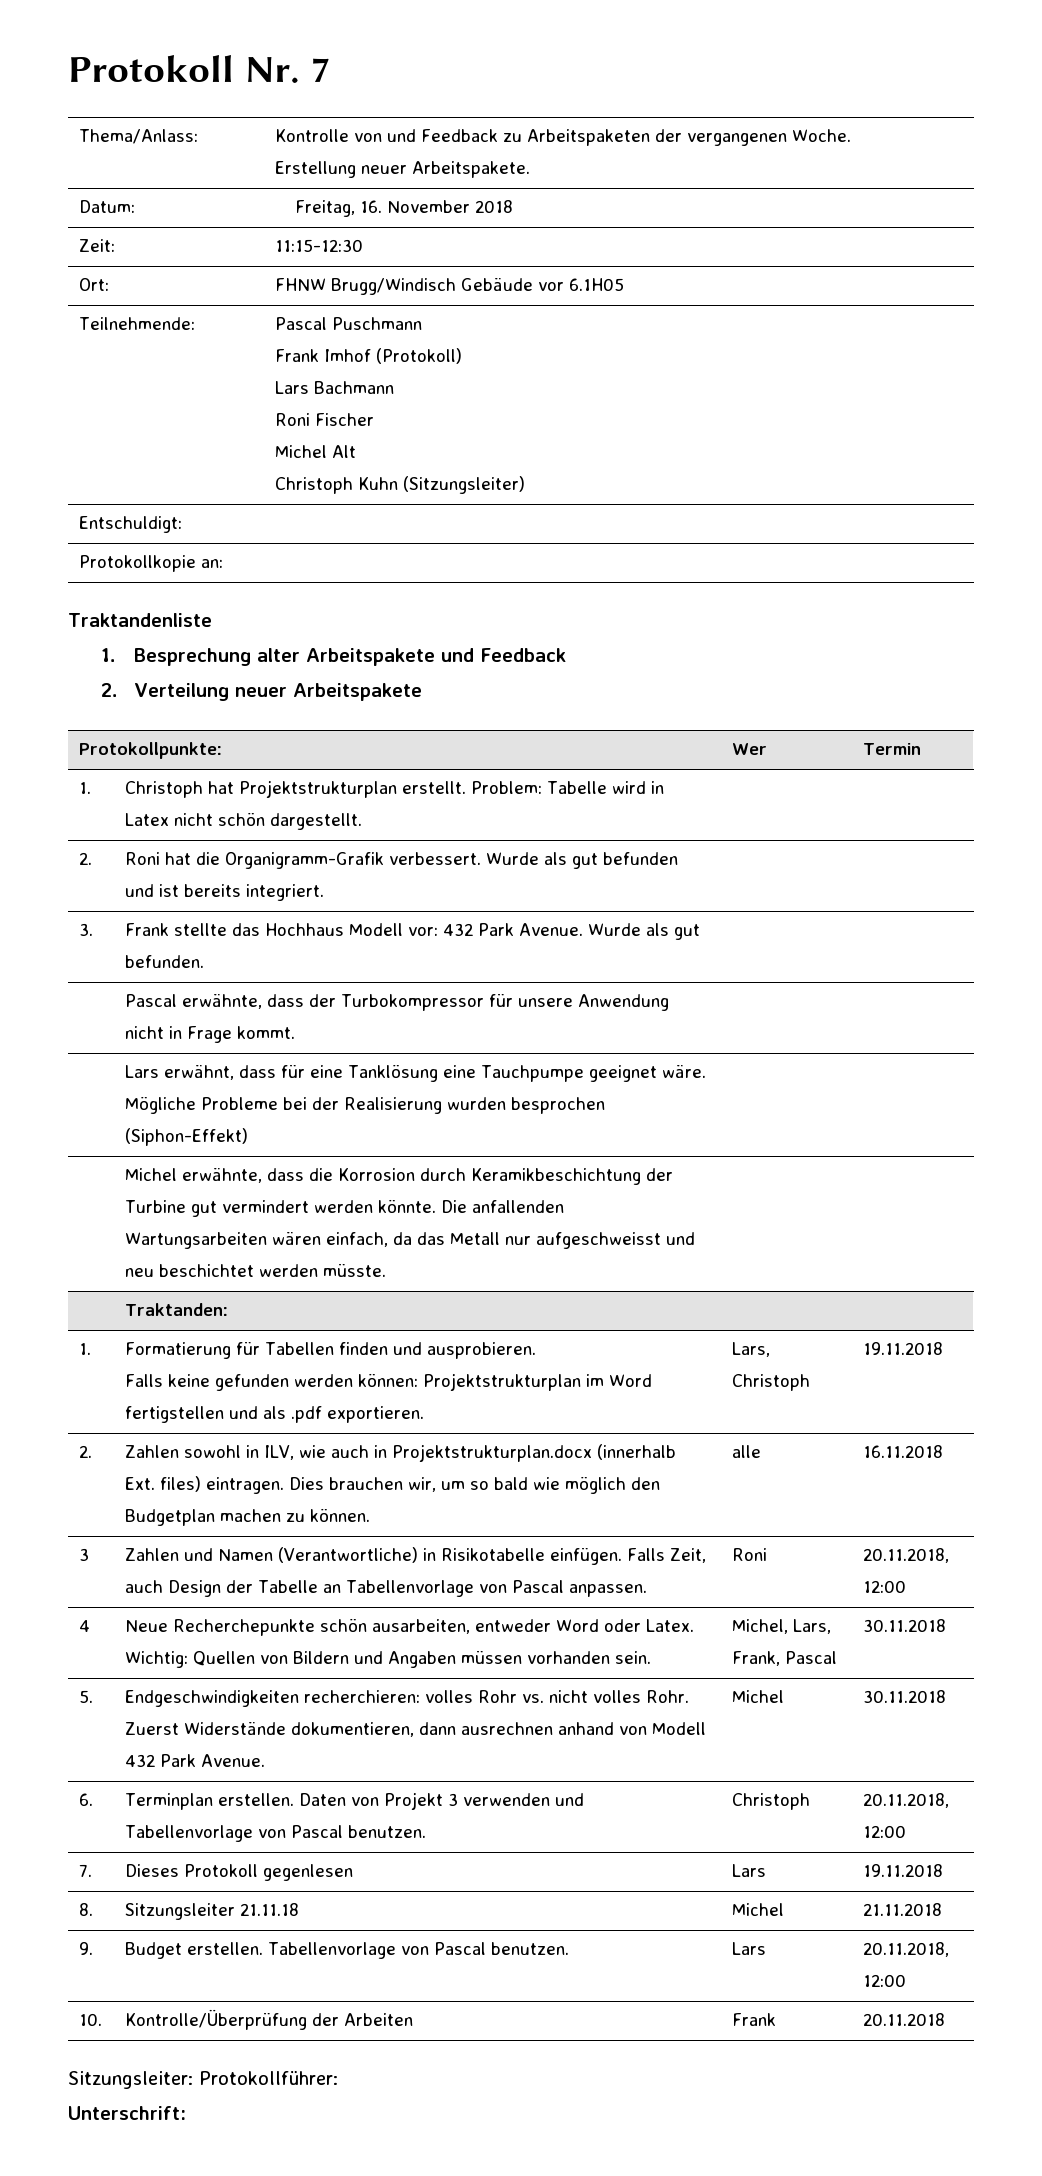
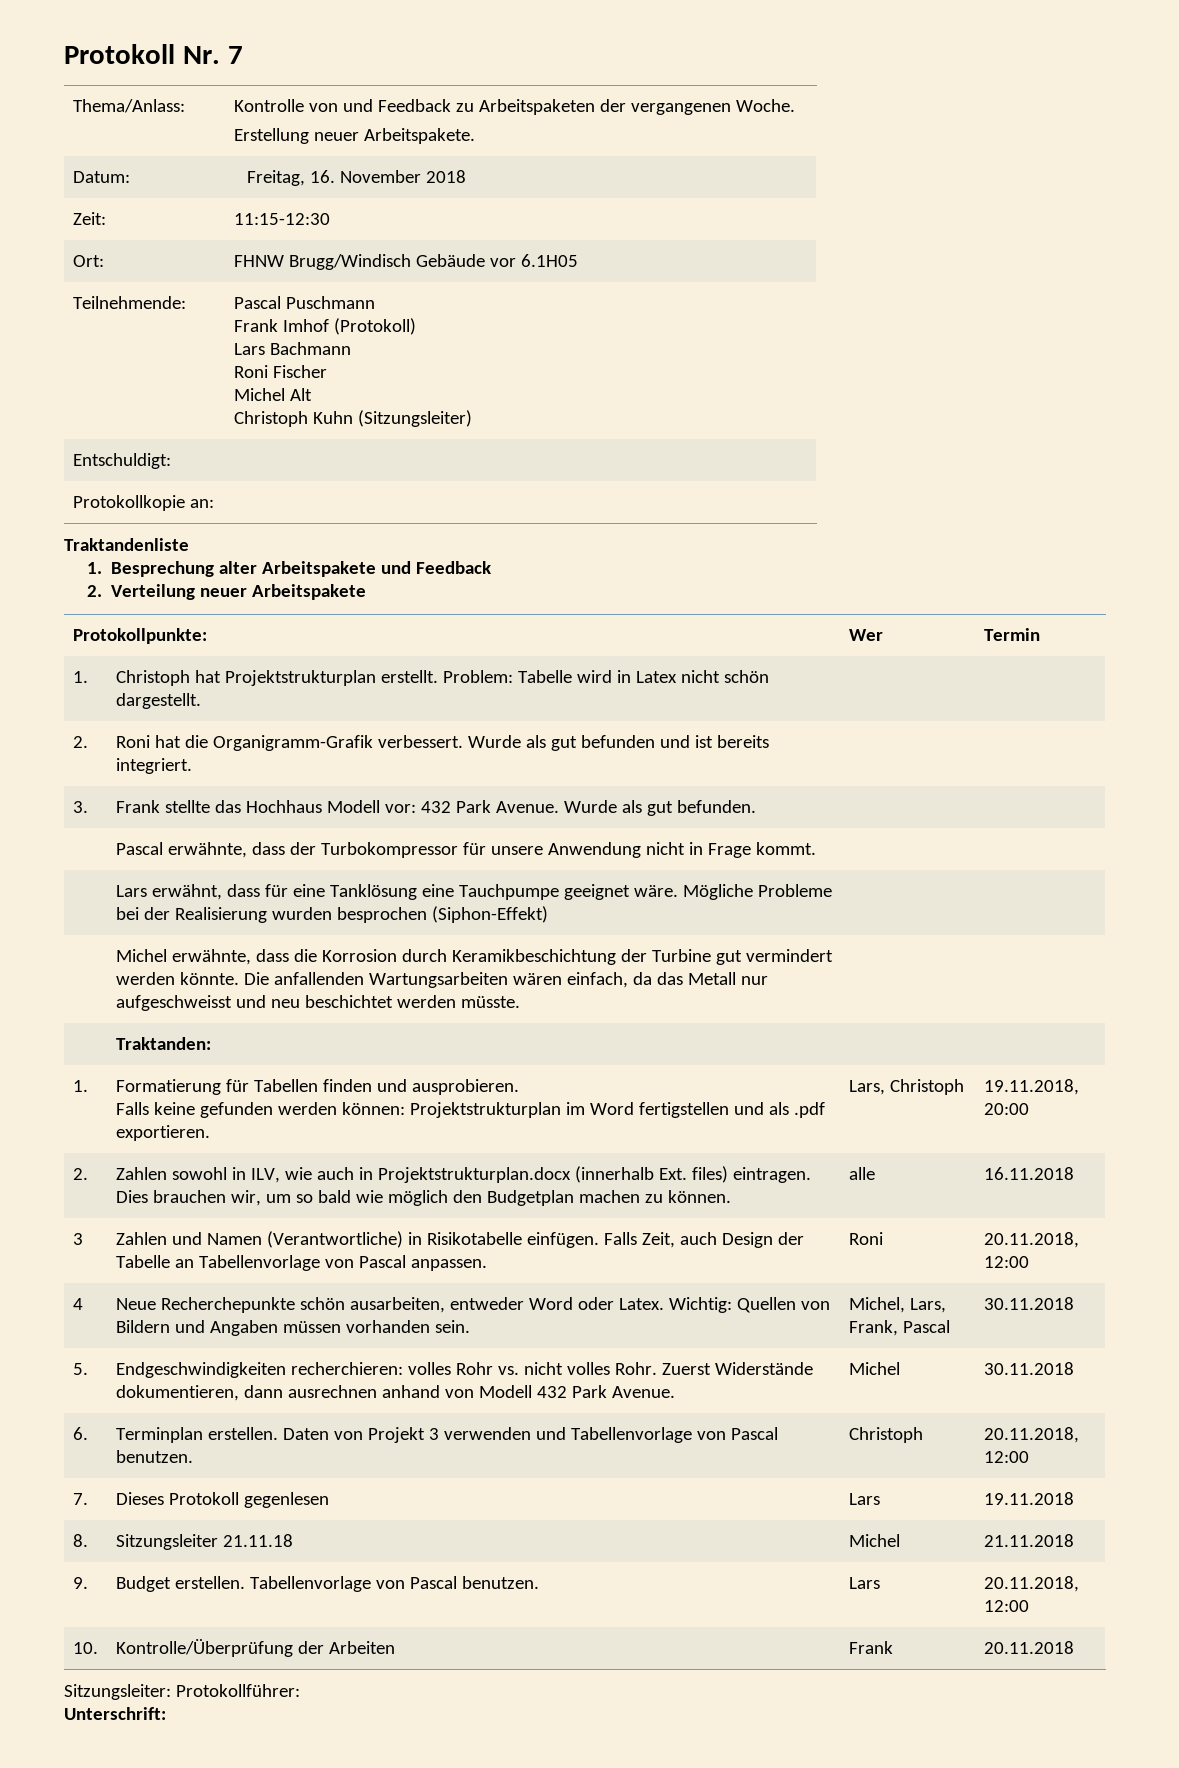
[863,1342,944,1355] 19.11.2018 -> [983,1079,1079,1095] [983,1103,1029,1115] 19.11.2018, 20:00

